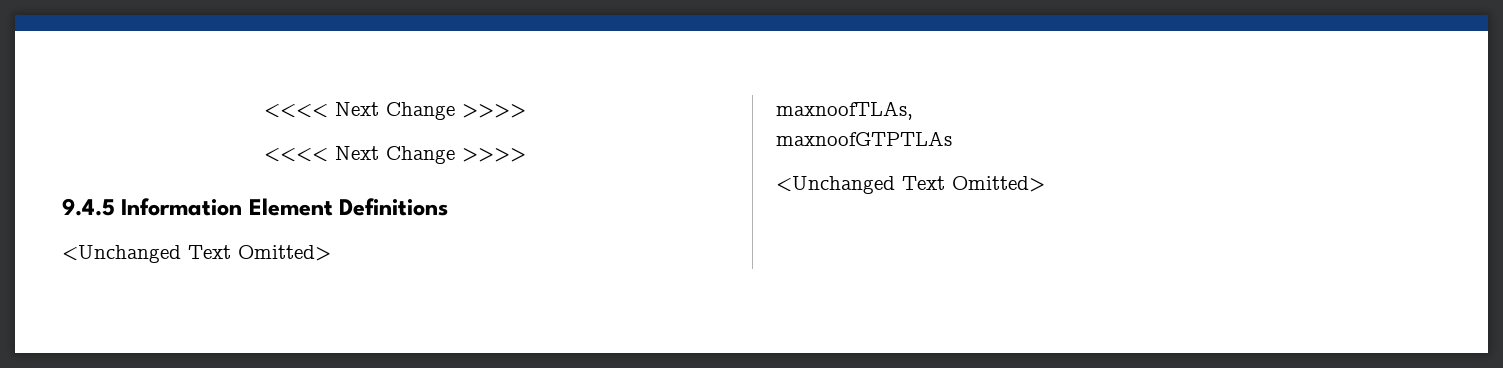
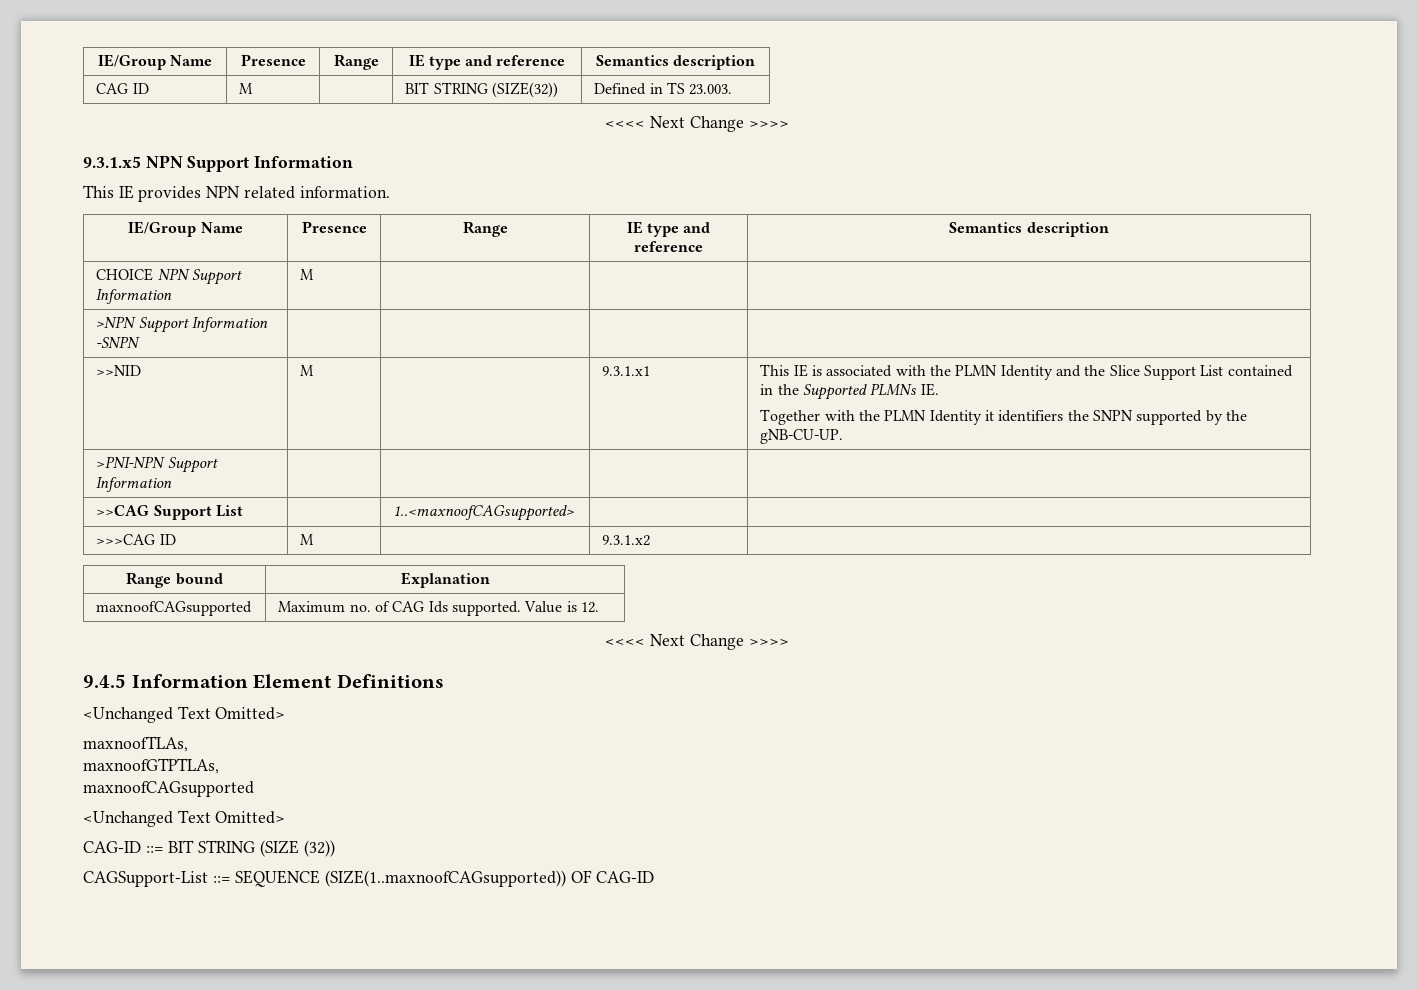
[263,102,526,120] <<<< Next Change >>>> -> [97,54,213,70] [240,54,306,66] [333,54,379,70] [408,54,566,70] [595,55,756,70] [96,83,149,94] [239,83,254,94] [405,82,559,98] [594,82,733,95] [605,116,789,132] [83,155,354,172] [83,185,390,202] [128,221,243,237] [301,221,367,233] [462,221,508,237] [626,221,711,237] [633,241,703,252] [949,222,1109,237] [96,268,243,285] [96,289,173,304] [300,269,315,280] [96,316,269,333] [96,336,141,348] [96,365,142,376] [300,365,315,376] [602,366,651,376] [760,364,1293,380] [760,383,939,400] [760,409,1248,425] [760,429,844,444] [96,456,218,473] [96,477,173,492] [96,505,244,520] [393,505,575,521] [96,534,176,545] [300,534,315,545] [602,535,651,546] [126,572,223,588] [400,572,490,588] [96,601,253,616] [278,601,600,616] IE/Group Name | Presence | Range | IE type and reference | Semantics description // CAG ID | M | | BIT STRING (SIZE(32)) | Defined in TS 23.003. // <<<< Next Change >>>> // 9.3.1.x5 NPN Support Information // This IE provides NPN related information. // IE/Group Name | Presence | Range | IE type and reference | Semantics description // CHOICE NPN Support Information | M | | | // >NPN Support Information -SNPN | | | | // >>NID | M | | 9.3.1.x1 | This IE is associated with the PLMN Identity and the Slice Support List contained in the Supported PLMNs IE. // Together with the PLMN Identity it identifiers the SNPN supported by the gNB-CU-UP. // >PNI-NPN Support Information | | | | // >>CAG Support List | | 1..<maxnoofCAGsupported> | | // >>>CAG ID | M | | 9.3.1.x2 | // Range bound | Explanation // maxnoofCAGsupported | Maximum no. of CAG Ids supported. Value is 12.
[776,131,952,146] [776,176,1045,194] maxnoofGTPTLAs // <Unchanged Text Omitted> -> [83,758,219,774] [83,781,254,797] [83,810,286,827] [83,840,335,857] [83,870,654,887] maxnoofGTPTLAs, // maxnoofCAGsupported // <Unchanged Text Omitted> // CAG-ID ::= BIT STRING (SIZE (32)) // CAGSupport-List ::= SEQUENCE (SIZE(1..maxnoofCAGsupported)) OF CAG-ID

